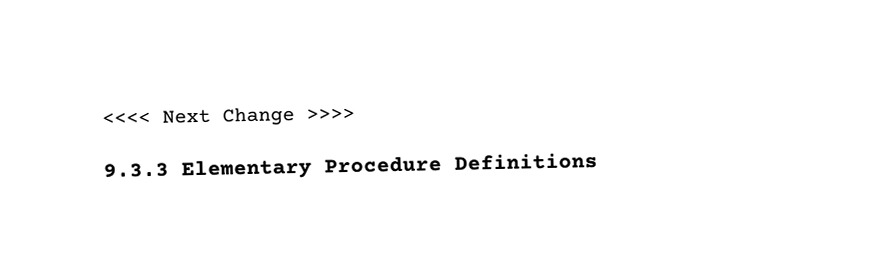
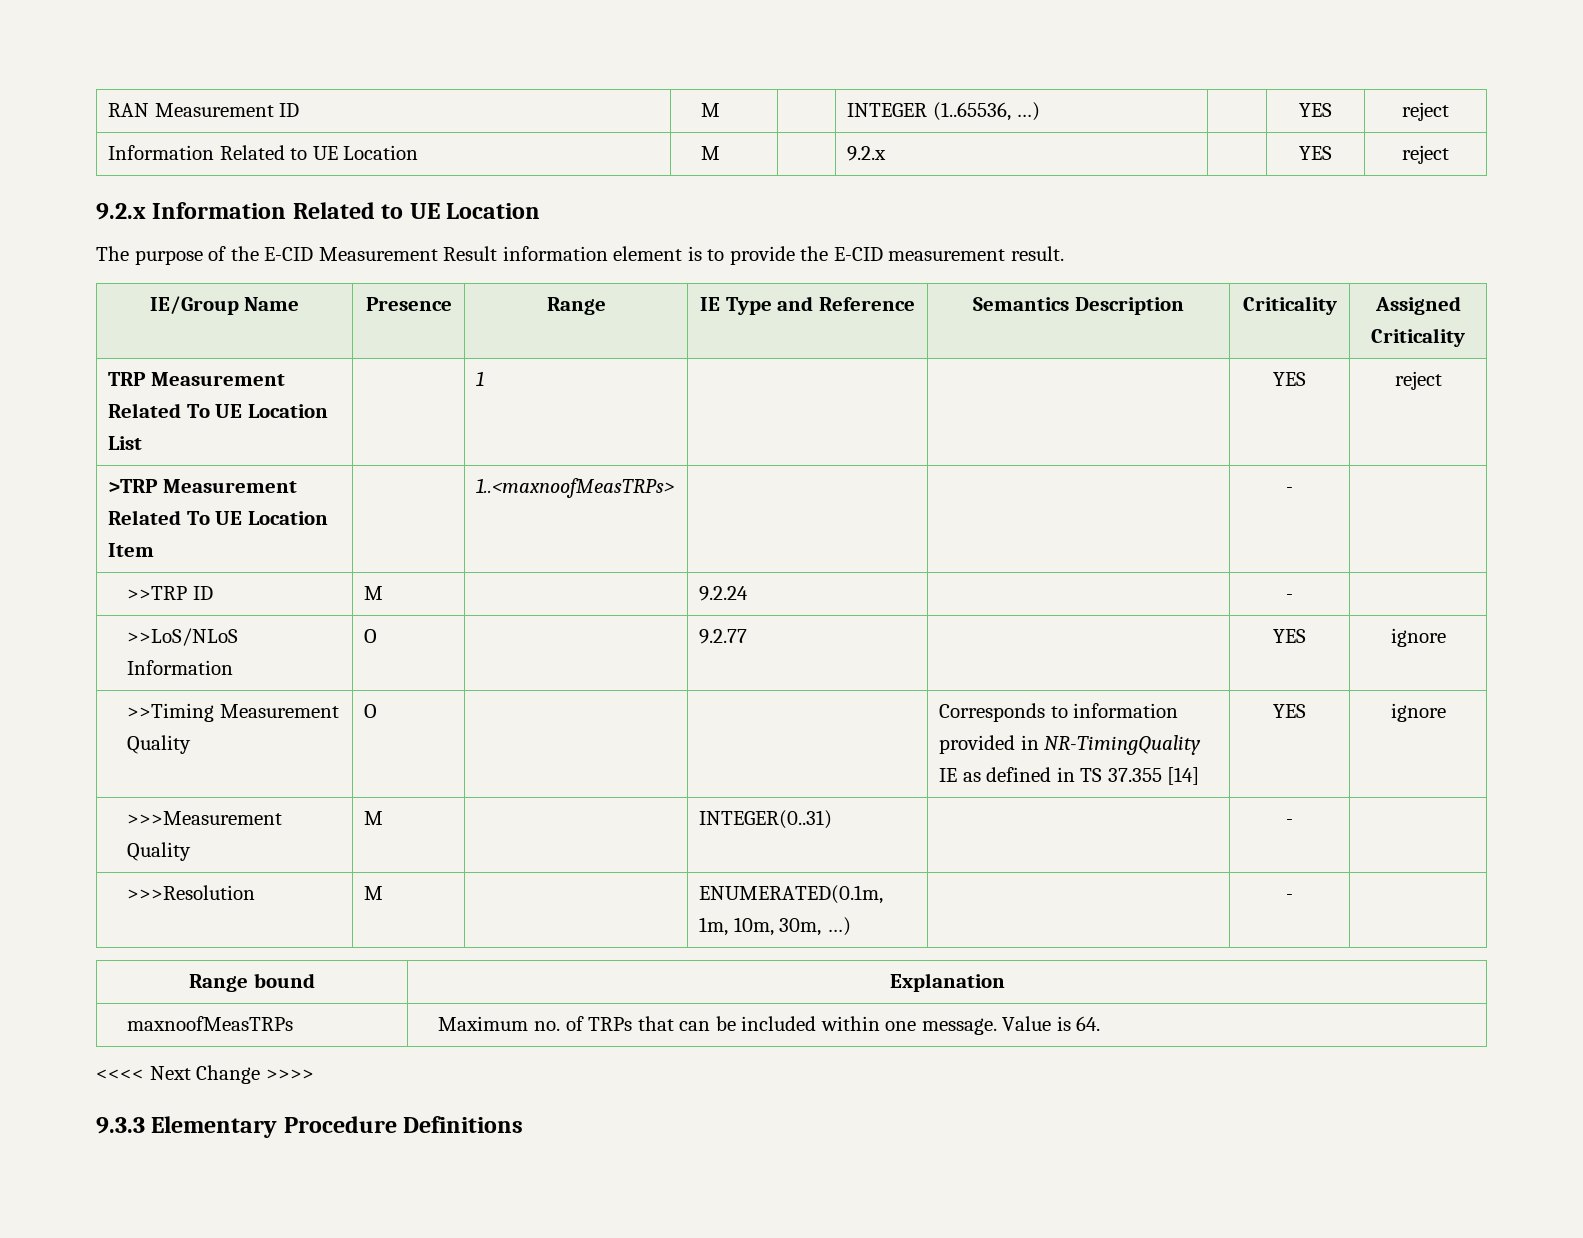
(102, 117) none -> [108,103,300,117] [701,103,721,117] [847,102,1041,121] [1299,103,1332,117] [1402,102,1449,121] [108,145,419,160] [701,146,721,160] [847,146,887,161] [1299,146,1332,160] [1402,145,1449,164] [96,202,541,220] [96,246,1065,265] [149,296,300,315] [365,297,452,311] [546,297,606,315] [700,296,915,315] [973,297,1184,315] [1242,296,1337,315] [1374,296,1461,315] [1371,328,1465,347] [108,372,285,386] [108,403,328,418] [108,436,143,450] [476,371,485,386] [1273,372,1306,386] [1394,371,1442,390] [108,479,297,493] [108,510,328,525] [108,543,155,557] [476,478,675,498] [1286,487,1293,493] [127,586,213,600] [364,586,384,600] [699,586,749,601] [1286,594,1293,600] [127,628,239,646] [127,660,234,675] [364,629,378,643] [699,629,748,644] [1273,629,1306,643] [1390,628,1446,647] [127,703,339,722] [127,735,192,754] [364,704,378,718] [939,703,1179,722] [939,735,1202,755] [939,767,1200,785] [1273,704,1306,718] [1390,703,1446,722] [127,811,283,825] [127,842,192,861] [364,811,384,825] [699,810,833,829] [1286,819,1293,825] [127,885,256,900] [364,886,384,900] [699,885,884,904] [699,917,851,936] [1286,894,1293,900] [189,973,315,992] [889,973,1005,992] [127,1016,294,1031] [438,1016,1101,1035] RAN Measurement ID | M | | INTEGER (1..65536, …) | | YES | reject // Information Related to UE Location | M | | 9.2.x | | YES | reject // 9.2.x Information Related to UE Location // The purpose of the E-CID Measurement Result information element is to provide the E-CID measurement result. // IE/Group Name | Presence | Range | IE Type and Reference | Semantics Description | Criticality | Assigned Criticality // TRP Measurement Related To UE Location List | | 1 | | | YES | reject // >TRP Measurement Related To UE Location Item | | 1..<maxnoofMeasTRPs> | | | - | // >>TRP ID | M | | 9.2.24 | | - | // >>LoS/NLoS Information | O | | 9.2.77 | | YES | ignore // >>Timing Measurement Quality | O | | | Corresponds to information provided in NR-TimingQuality IE as defined in TS 37.355 [14] | YES | ignore // >>>Measurement Quality | M | | INTEGER(0..31) | | - | // >>>Resolution | M | | ENUMERATED(0.1m, 1m, 10m, 30m, …) | | - | // Range bound | Explanation // maxnoofMeasTRPs | Maximum no. of TRPs that can be included within one message. Value is 64. //

